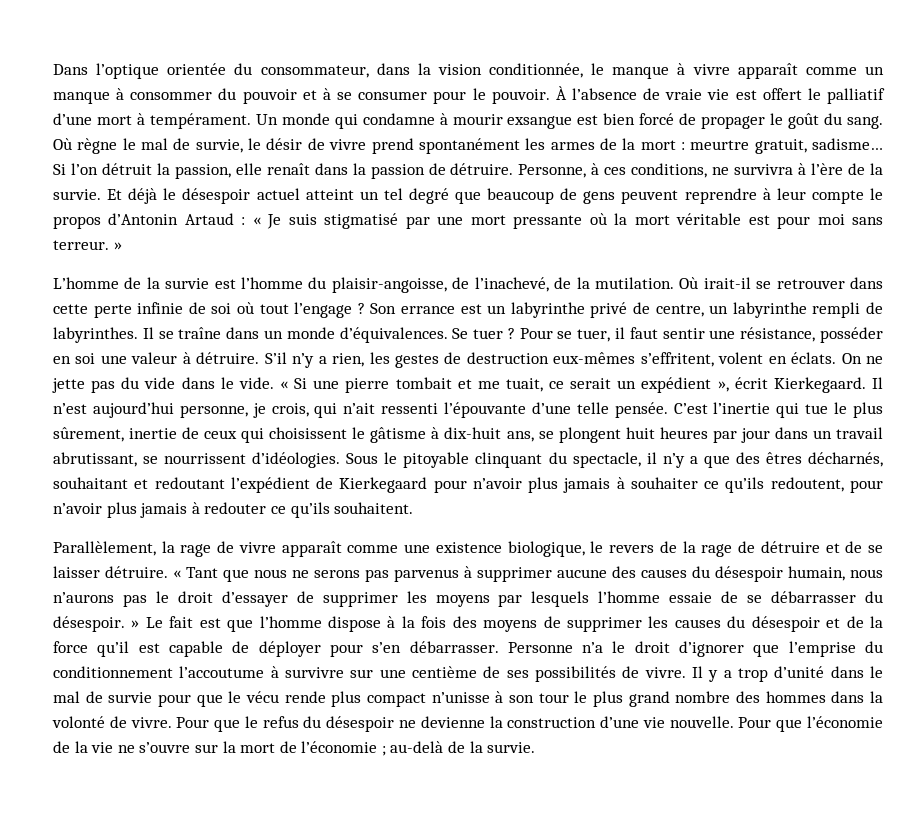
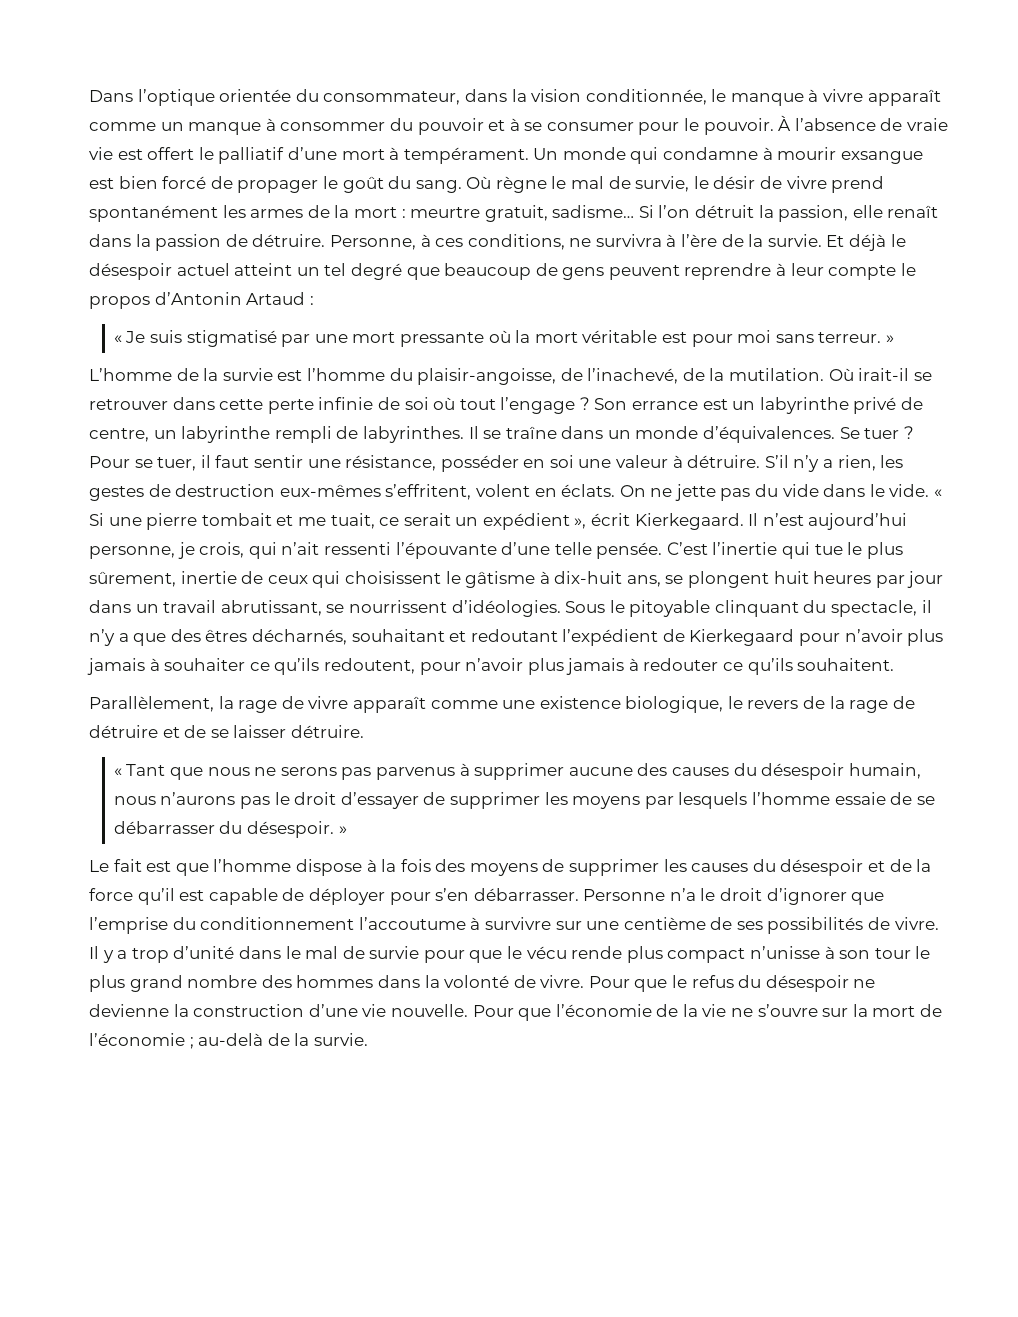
(246, 221) none -> (314, 300) //
(168, 572) none -> (364, 731) //
(140, 624) none -> (347, 830) //

